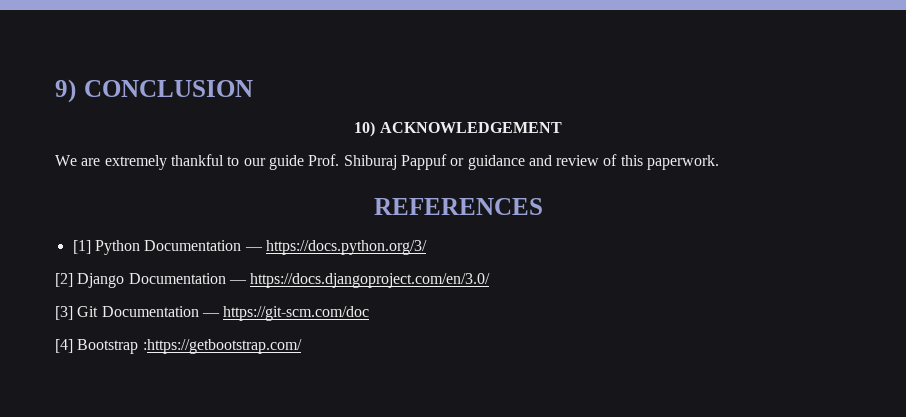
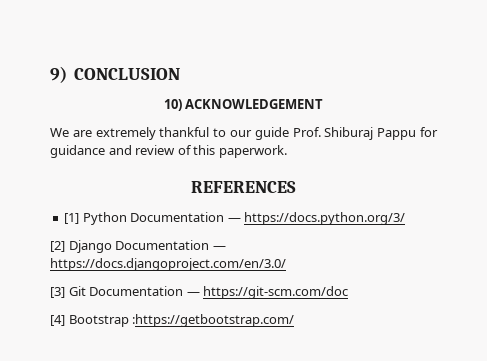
[400,154,465,170] Pappuf or -> [377,127,439,140] Pappu for

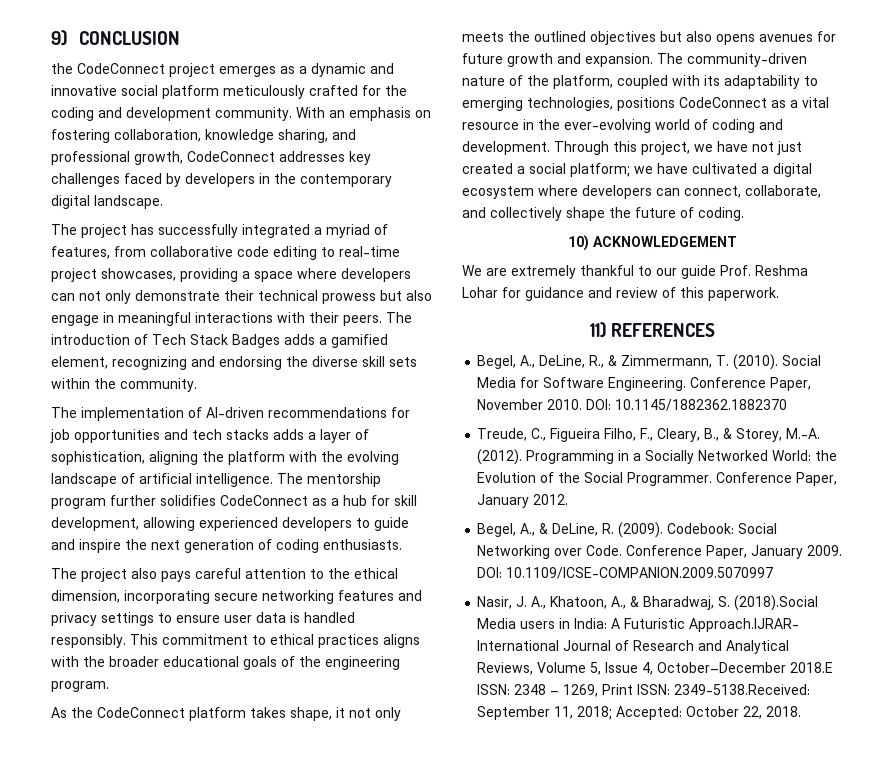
(180, 74) none -> [51,63,394,77] [51,85,407,99] [51,107,431,121] [51,129,356,143] [51,151,371,165] [51,173,392,187] [51,195,163,209] [51,224,388,238] [51,246,400,260] [51,268,411,282] [51,290,432,304] [51,312,412,326] [51,334,388,348] [51,356,417,370] [51,378,197,392] [51,407,410,421] [50,429,369,443] [51,451,399,465] [51,473,381,487] [51,495,417,509] [51,517,409,531] [51,539,402,553] [51,568,398,582] [51,590,422,604] [51,612,355,626] [51,634,420,648] [51,656,400,670] [51,681,109,692] [51,707,401,721] [462,31,836,45] [462,53,807,67] [462,75,818,89] [462,97,829,111] [462,119,783,133] [462,141,802,155] [462,163,812,177] [462,185,821,199] [462,207,744,221] // the CodeConnect project emerges as a dynamic and innovative social platform meticulously crafted for the coding and development community. With an emphasis on fostering collaboration, knowledge sharing, and professional growth, CodeConnect addresses key challenges faced by developers in the contemporary digital landscape. // The project has successfully integrated a myriad of features, from collaborative code editing to real-time project showcases, providing a space where developers can not only demonstrate their technical prowess but also engage in meaningful interactions with their peers. The introduction of Tech Stack Badges adds a gamified element, recognizing and endorsing the diverse skill sets within the community. // The implementation of AI-driven recommendations for job opportunities and tech stacks adds a layer of sophistication, aligning the platform with the evolving landscape of artificial intelligence. The mentorship program further solidifies CodeConnect as a hub for skill development, allowing experienced developers to guide and inspire the next generation of coding enthusiasts. // The project also pays careful attention to the ethical dimension, incorporating secure networking features and privacy settings to ensure user data is handled responsibly. This commitment to ethical practices aligns with the broader educational goals of the engineering program. // As the CodeConnect platform takes shape, it not only meets the outlined objectives but also opens avenues for future growth and expansion. The community-driven nature of the platform, coupled with its adaptability to emerging technologies, positions CodeConnect as a vital resource in the ever-evolving world of coding and development. Through this project, we have not just created a social platform; we have cultivated a digital ecosystem where developers can connect, collaborate, and collectively shape the future of coding.
[324,127,417,140] Shiburaj Pappu -> [755,265,808,276] [462,287,498,298] Reshma Lohar
(287, 151) none -> [589,322,606,338] 11)
[64,212,406,225] [50,240,226,253] [50,258,286,271] [50,286,349,299] [50,314,295,327] [1] Python Documentation — https://docs.python.org/3/ // [2] Django Documentation — https://docs.djangoproject.com/en/3.0/ // [3] Git Documentation — https://git-scm.com/doc // [4] Bootstrap :https://getbootstrap.com/ -> [477,354,822,370] [477,377,812,391] [477,399,788,411] [477,428,821,442] [477,449,838,465] [477,472,838,486] [477,494,569,508] [477,522,778,538] [477,545,843,559] [477,567,774,579] [477,595,819,611] [477,618,800,632] [477,640,790,654] [477,662,834,675] [477,684,811,697] [477,706,802,720] Begel, A., DeLine, R., & Zimmermann, T. (2010). Social Media for Software Engineering. Conference Paper, November 2010. DOI: 10.1145/1882362.1882370 // Treude, C., Figueira Filho, F., Cleary, B., & Storey, M.-A. (2012). Programming in a Socially Networked World: the Evolution of the Social Programmer. Conference Paper, January 2012. // Begel, A., & DeLine, R. (2009). Codebook: Social Networking over Code. Conference Paper, January 2009. DOI: 10.1109/ICSE-COMPANION.2009.5070997 // Nasir, J. A., Khatoon, A., & Bharadwaj, S. (2018).Social Media users in India: A Futuristic Approach.IJRAR- International Journal of Research and Analytical Reviews, Volume 5, Issue 4, October–December 2018.E ISSN: 2348 – 1269, Print ISSN: 2349-5138.Received: September 11, 2018; Accepted: October 22, 2018.

